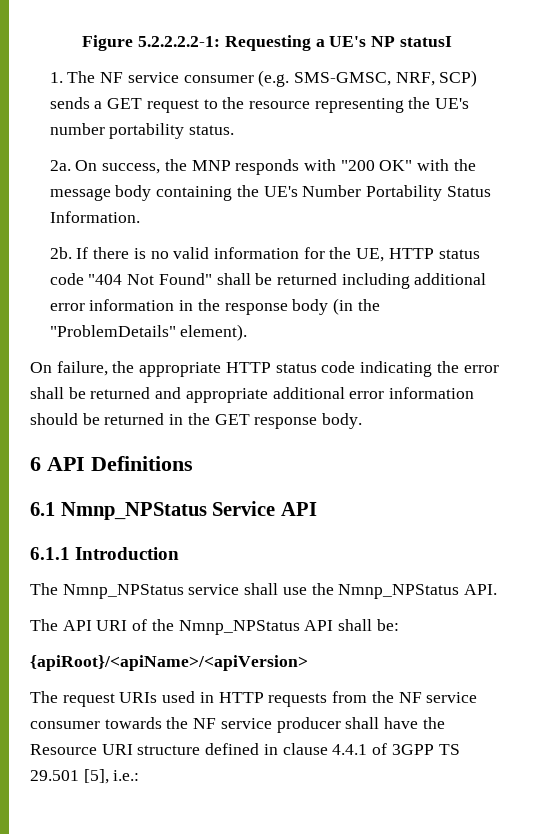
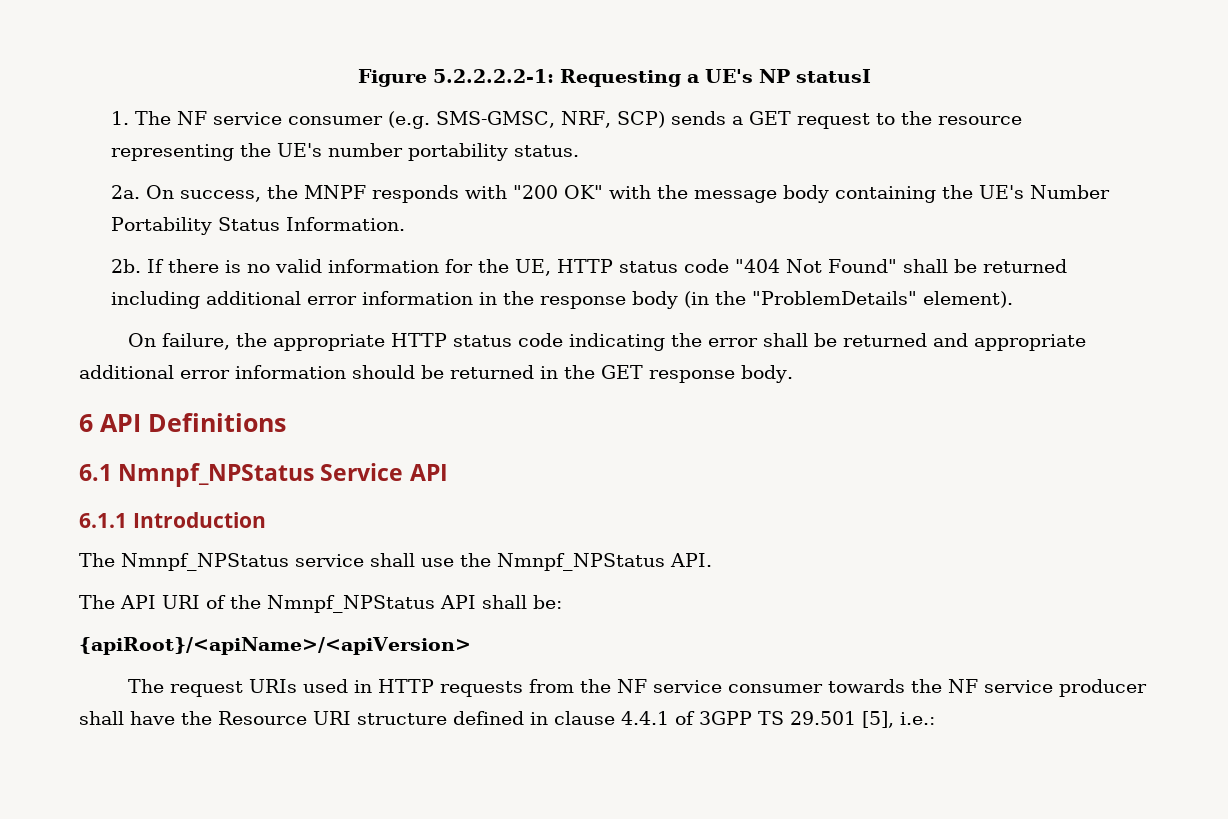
[191,160,231,171] MNP -> [304,185,367,199] MNPF
[60,502,207,520] Nmnp_NPStatus -> [118,463,315,487] Nmnpf_NPStatus
[62,584,184,599] Nmnp_NPStatus -> [121,553,289,571] Nmnpf_NPStatus
[338,584,460,599] Nmnp_NPStatus -> [497,553,665,571] Nmnpf_NPStatus
[178,620,300,635] Nmnp_NPStatus -> [267,595,435,613] Nmnpf_NPStatus

